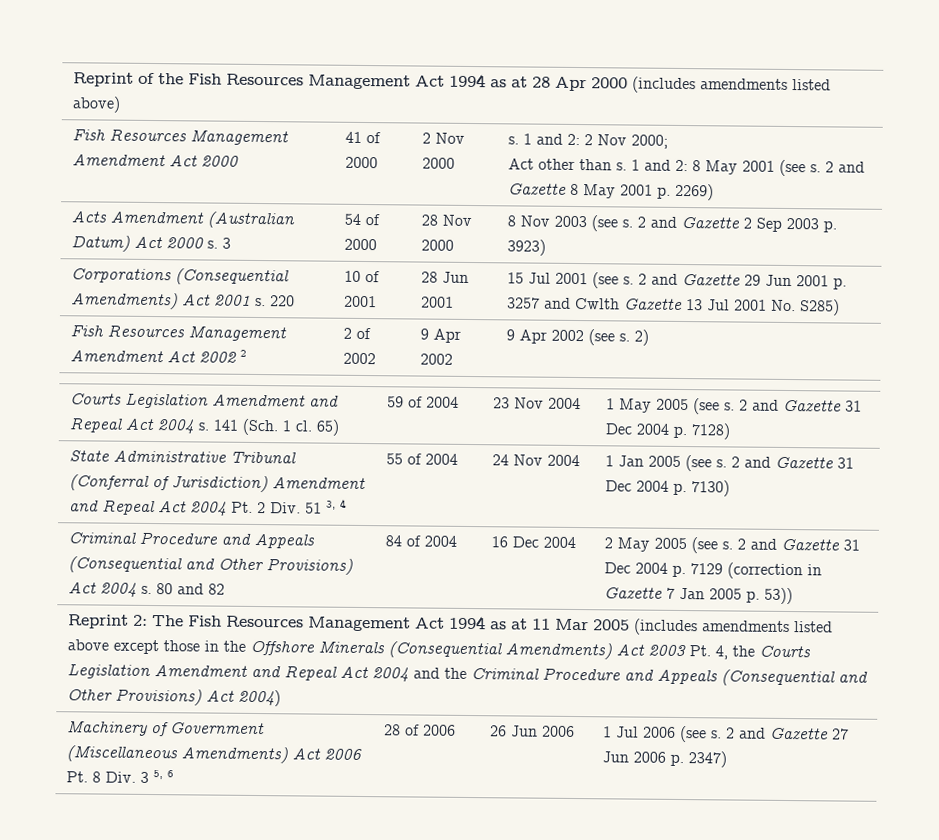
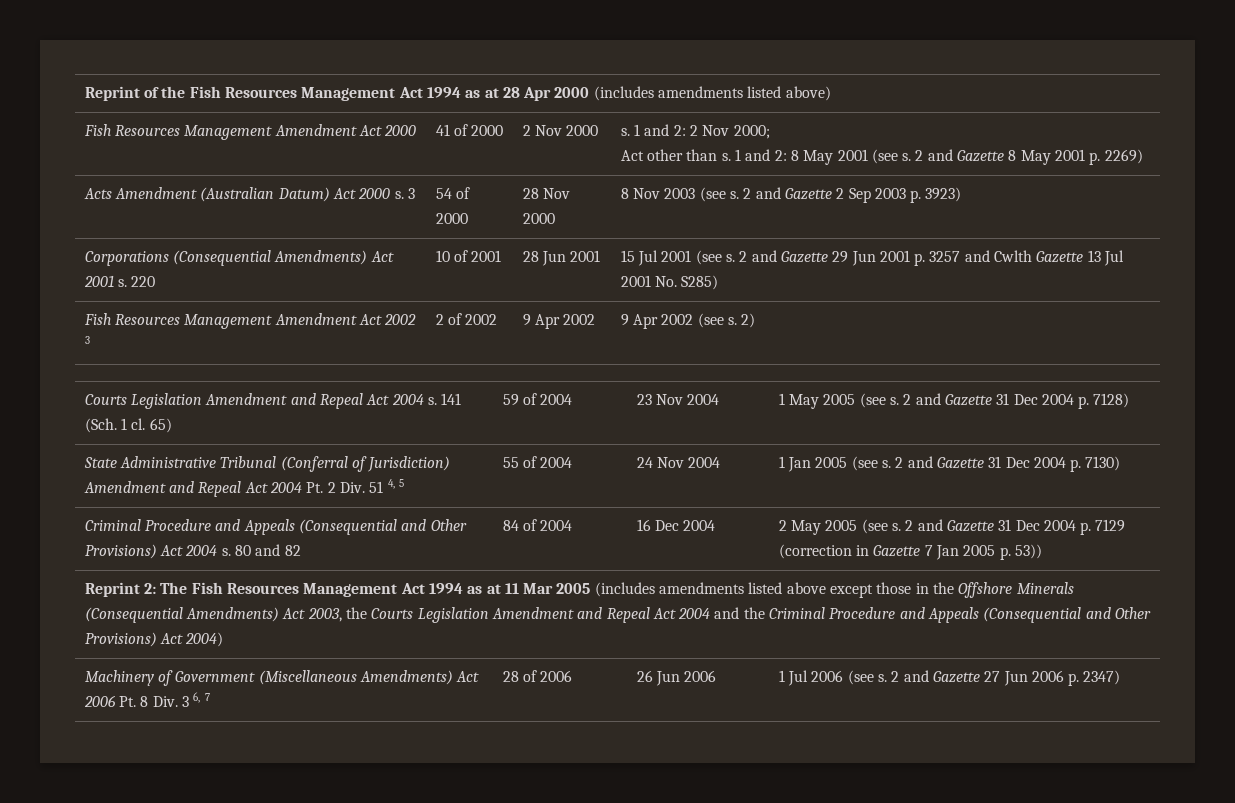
[239,349,247,357] 2 -> [84,336,90,344] 3
[325,498,347,510] 3, 4 -> [387,479,404,489] 4, 5
[647,644,728,660] 2003 Pt. 4, -> [307,608,342,622] 2003,
[152,770,174,780] 5, 6 -> [193,692,210,703] 6, 7

